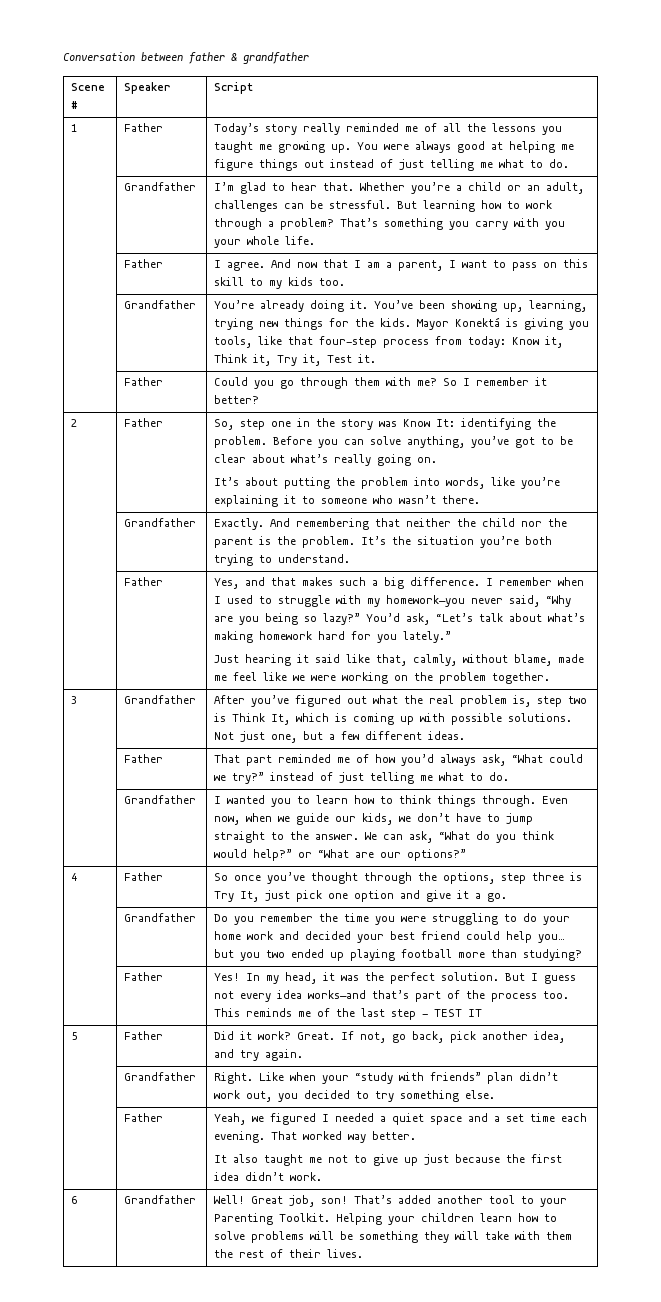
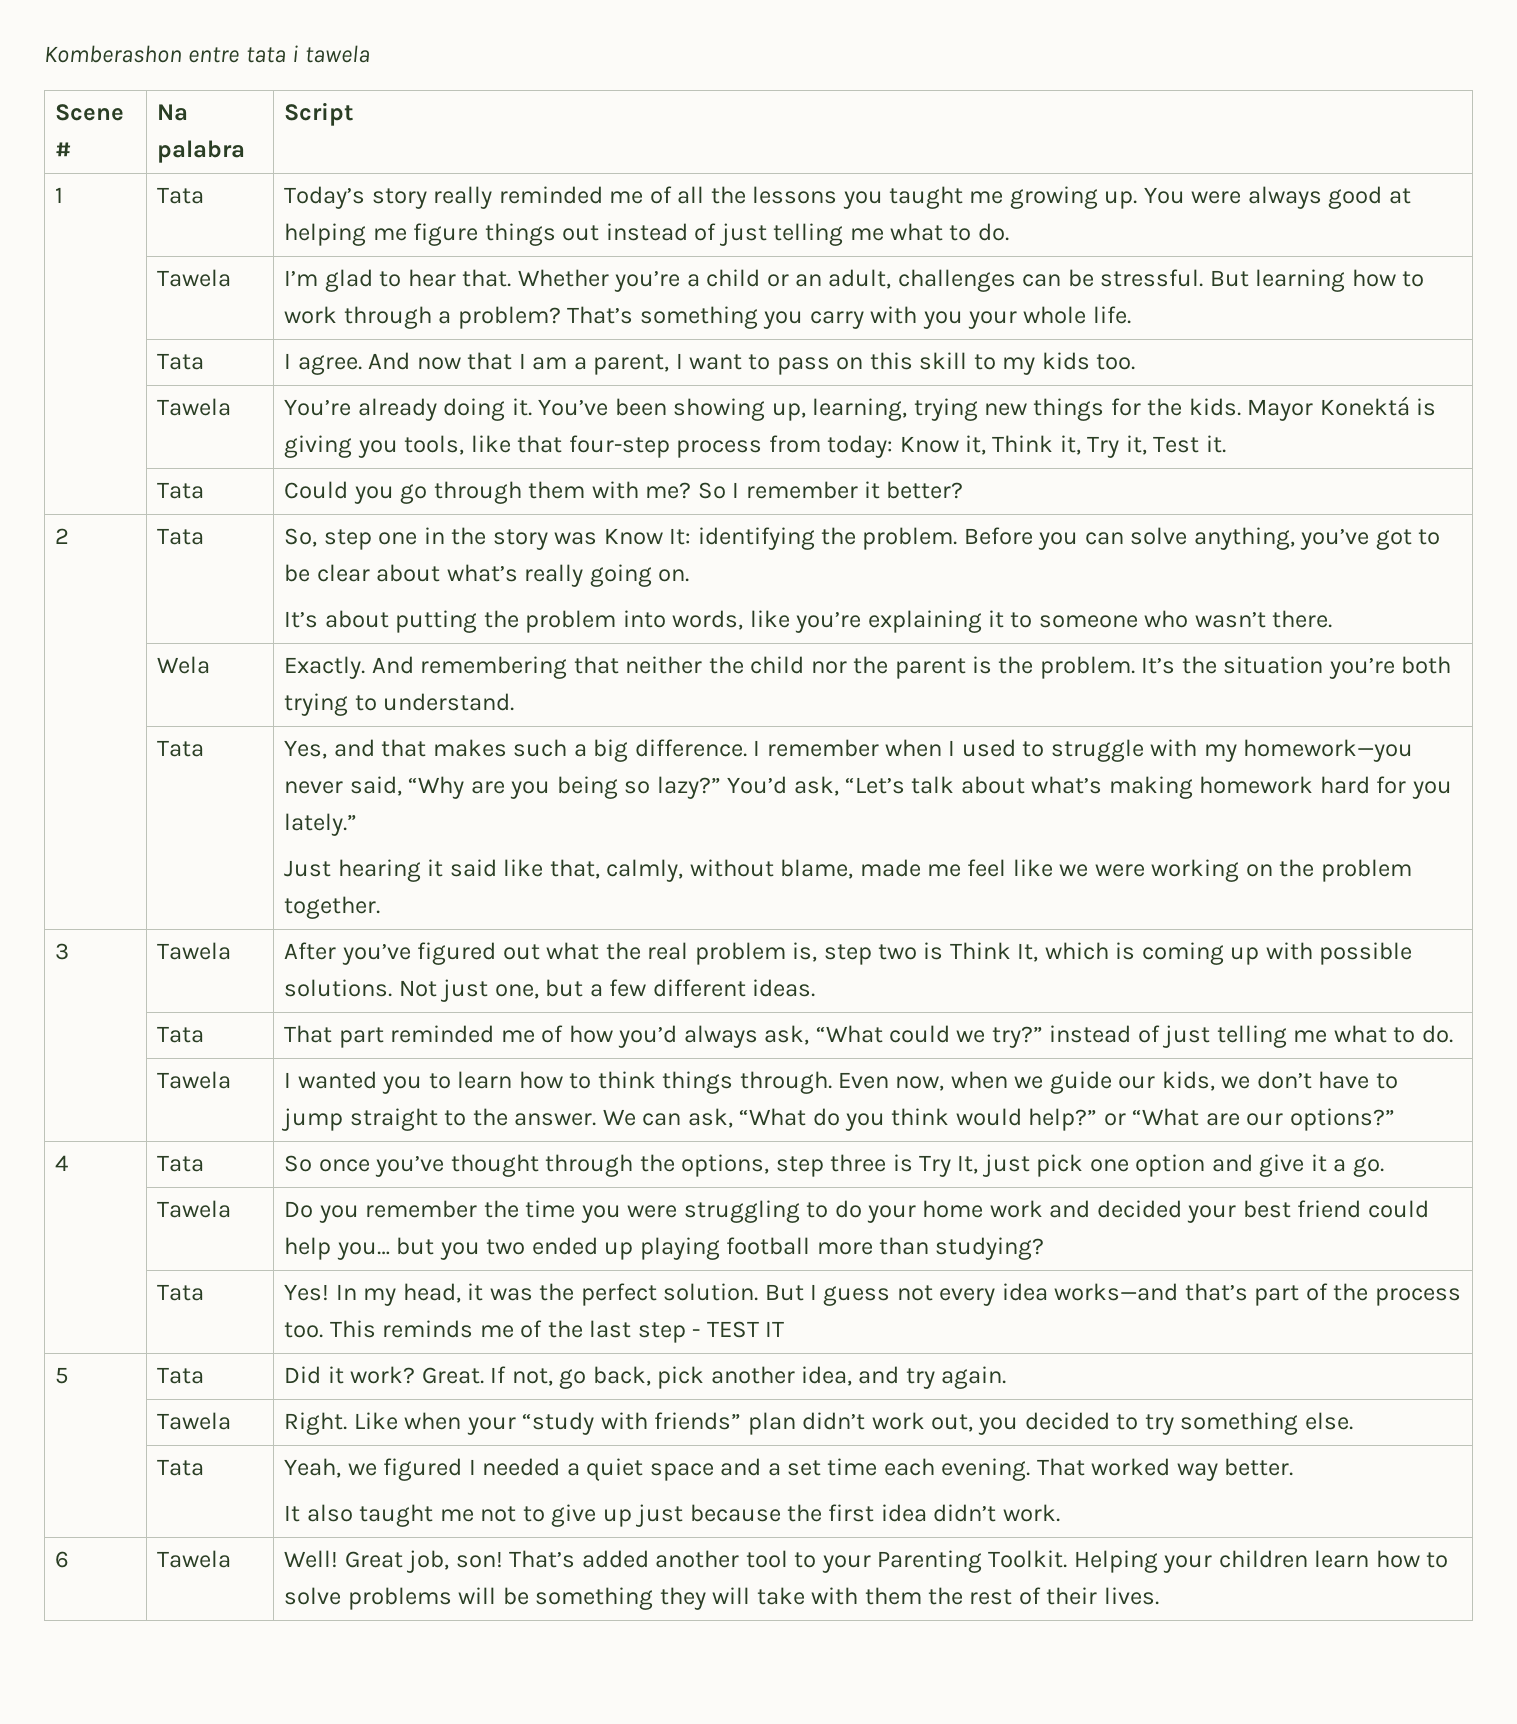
[63,52,309,64] Conversation between father & grandfather -> [44,45,370,63] Komberashon entre tata i tawela
[124,82,172,94] Speaker -> [157,104,189,121] [157,140,246,163] Na palabra
[124,123,164,132] Father -> [157,187,205,204] Tata
[124,182,197,191] Grandfather -> [157,269,232,287] Tawela
[124,259,164,268] Father -> [157,353,205,370] Tata
[124,300,197,309] Grandfather -> [157,398,232,416] Tawela
[124,377,164,386] Father -> [157,482,205,499] Tata
[124,418,164,427] Father -> [157,528,205,545] Tata
[124,518,197,527] Grandfather -> [157,656,211,674] Wela
[124,577,164,586] Father -> [157,740,205,757] Tata
[124,695,197,704] Grandfather -> [157,942,232,960] Tawela
[124,754,164,763] Father -> [157,1026,205,1043] Tata
[124,795,197,804] Grandfather -> [157,1071,232,1089] Tawela
[124,872,164,881] Father -> [157,1155,205,1172] Tata
[124,913,197,922] Grandfather -> [157,1200,232,1218] Tawela
[124,972,164,981] Father -> [157,1284,205,1301] Tata
[124,1031,164,1040] Father -> [157,1367,205,1384] Tata
[124,1072,197,1081] Grandfather -> [157,1412,232,1430] Tawela
[124,1113,164,1122] Father -> [157,1459,205,1476] Tata
[124,1195,197,1204] Grandfather -> [157,1550,232,1568] Tawela

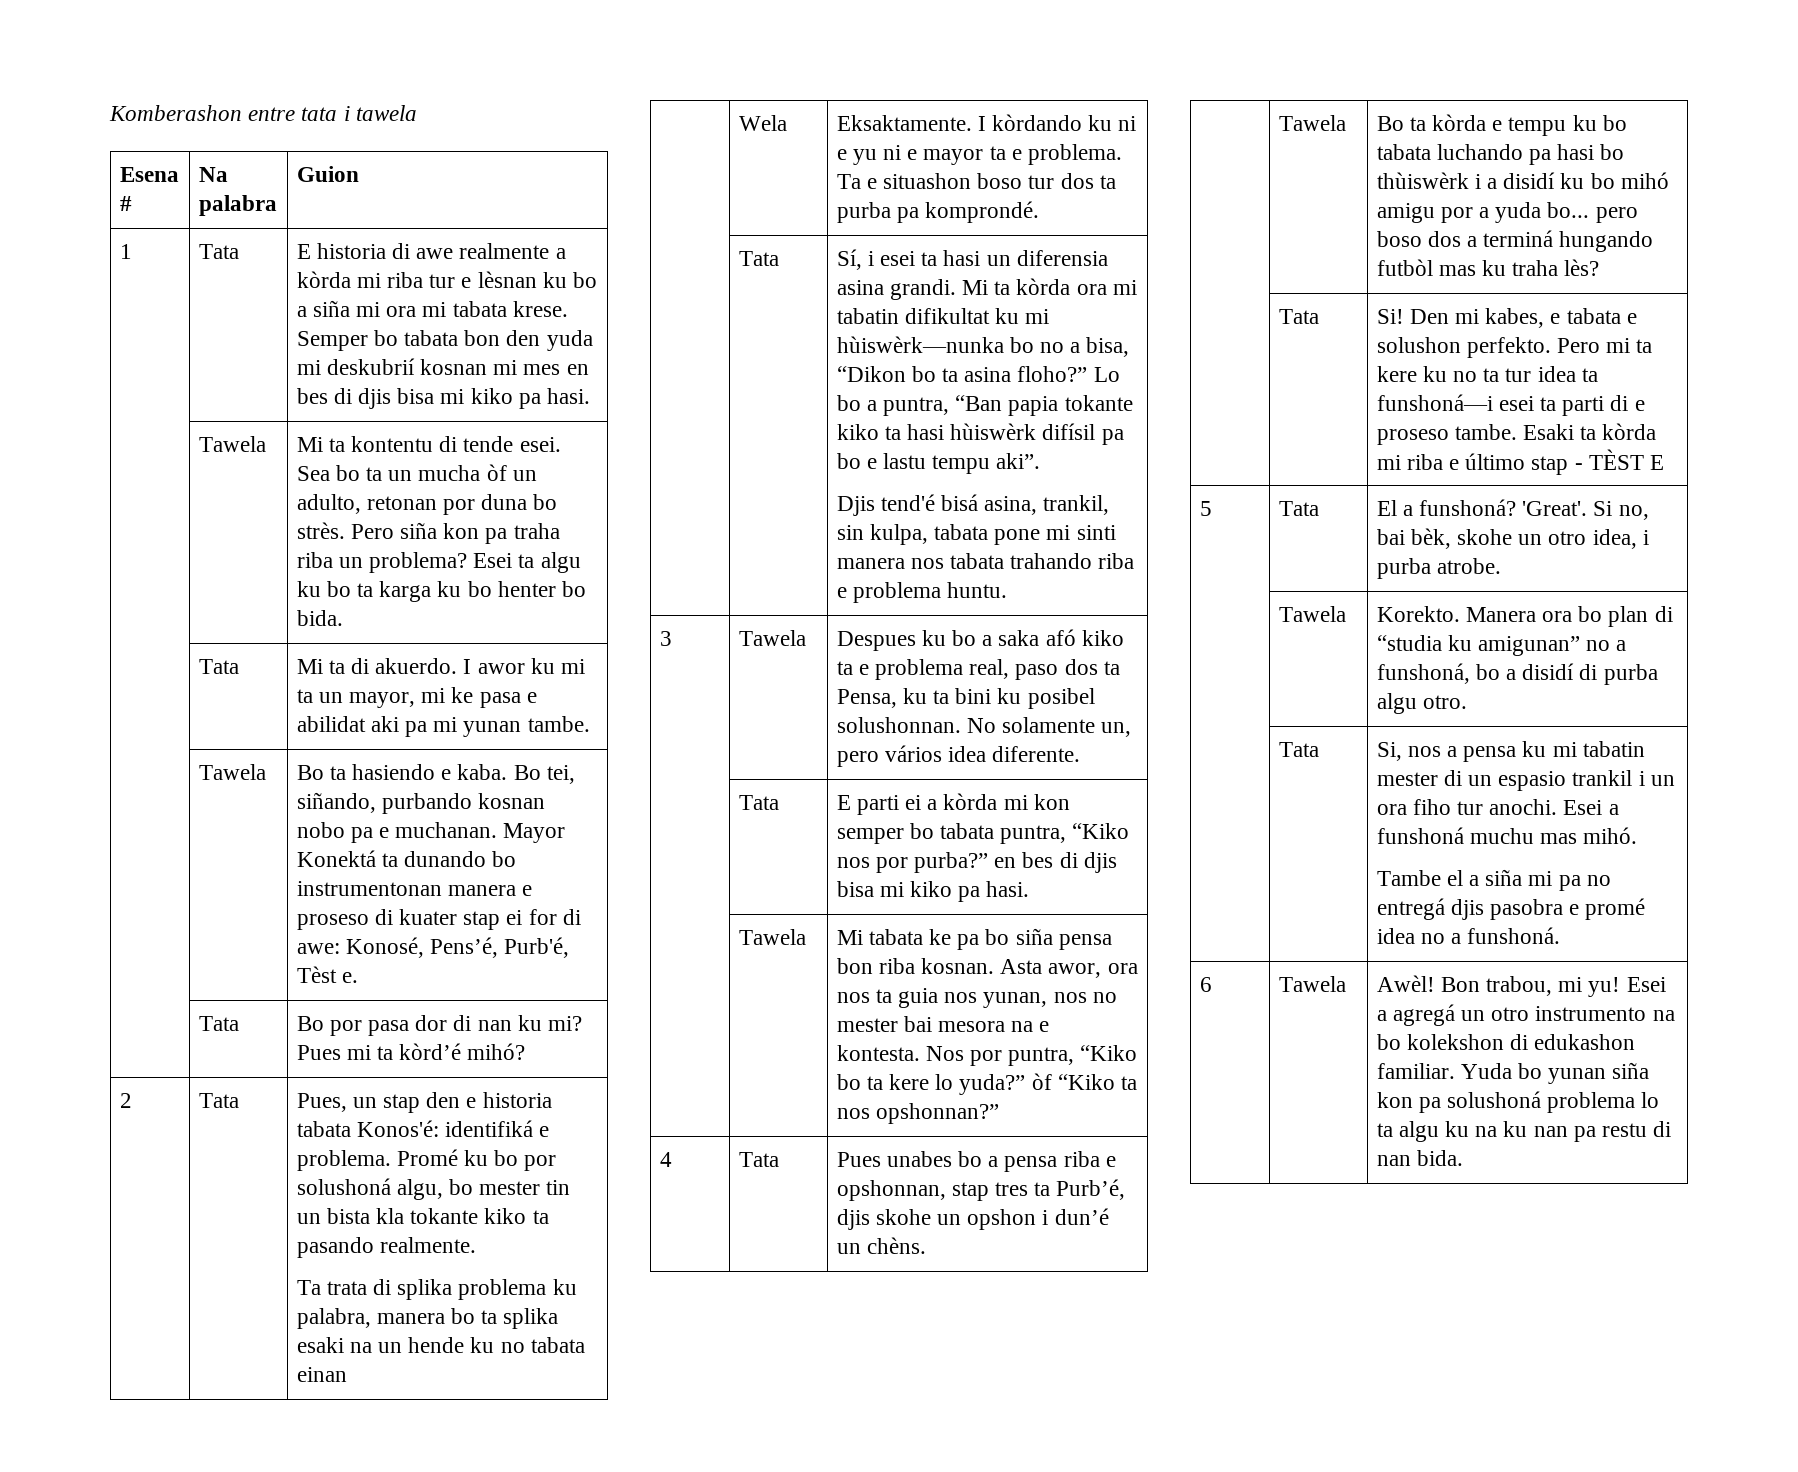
[55,104,125,121] Scene -> [119,167,179,182] Esena
[284,102,354,126] Script -> [296,166,359,182] Guion
[284,186,1411,209] [284,223,1009,246] [157,269,232,287] [284,269,1425,292] [284,306,1131,329] [157,353,205,370] [284,352,1136,375] [157,398,232,416] [284,396,1437,421] [284,435,1226,458] [157,482,205,499] [284,481,964,504] [55,528,70,544] [157,528,205,545] [284,527,1441,550] [284,564,690,587] [284,610,1333,633] [157,656,211,674] [284,656,1452,679] [284,693,515,716] [157,740,205,757] [284,739,1414,762] [284,776,1452,799] [284,813,358,836] [284,859,1412,882] [284,896,381,919] [55,943,70,960] [157,942,232,960] [284,942,1413,965] [284,979,816,1002] [157,1026,205,1043] [284,1025,1453,1048] [157,1071,232,1089] [284,1071,1398,1094] [281,1108,1395,1131] [55,1155,69,1171] [157,1155,205,1172] [284,1154,1384,1177] [157,1200,232,1218] [284,1200,1429,1223] [284,1237,1045,1260] [157,1284,205,1301] [284,1283,1461,1306] [284,1320,785,1343] [55,1367,70,1384] [157,1367,205,1384] [284,1366,1007,1389] [157,1412,232,1430] [284,1412,1353,1435] [157,1459,205,1476] [284,1458,1294,1481] [284,1504,1060,1527] [55,1551,70,1568] [157,1550,232,1568] [284,1550,1449,1573] [284,1587,1159,1610] Today’s story really reminded me of all the lessons you taught me growing up. You were always good at helping me figure things out instead of just telling me what to do. // | Tawela | I’m glad to hear that. Whether you’re a child or an adult, challenges can be stressful. But learning how to work through a problem? That’s something you carry with you your whole life. // | Tata | I agree. And now that I am a parent, I want to pass on this skill to my kids too. // | Tawela | You’re already doing it. You’ve been showing up, learning, trying new things for the kids. Mayor Konektá is giving you tools, like that four-step process from today: Know it, Think it, Try it, Test it. // | Tata | Could you go through them with me? So I remember it better? // 2 | Tata | So, step one in the story was Know It: identifying the problem. Before you can solve anything, you’ve got to be clear about what’s really going on. // It’s about putting the problem into words, like you’re explaining it to someone who wasn’t there. // | Wela | Exactly. And remembering that neither the child nor the parent is the problem. It’s the situation you’re both trying to understand. // | Tata | Yes, and that makes such a big difference. I remember when I used to struggle with my homework—you never said, “Why are you being so lazy?” You’d ask, “Let’s talk about what’s making homework hard for you lately.” // Just hearing it said like that, calmly, without blame, made me feel like we were working on the problem together. // 3 | Tawela | After you’ve figured out what the real problem is, step two is Think It, which is coming up with possible solutions. Not just one, but a few different ideas. // | Tata | That part reminded me of how you’d always ask, “What could we try?” instead of just telling me what to do. // | Tawela | I wanted you to learn how to think things through. Even now, when we guide our kids, we don’t have to jump straight to the answer. We can ask, “What do you think would help?” or “What are our options?” // 4 | Tata | So once you’ve thought through the options, step three is Try It, just pick one option and give it a go. // | Tawela | Do you remember the time you were struggling to do your home work and decided your best friend could help you… but you two ended up playing football more than studying? // | Tata | Yes! In my head, it was the perfect solution. But I guess not every idea works—and that’s part of the process too. This reminds me of the last step - TEST IT // 5 | Tata | Did it work? Great. If not, go back, pick another idea, and try again. // | Tawela | Right. Like when your “study with friends” plan didn’t work out, you decided to try something else. // | Tata | Yeah, we figured I needed a quiet space and a set time each evening. That worked way better. // It also taught me not to give up just because the first idea didn’t work. // 6 | Tawela | Well! Great job, son! That’s added another tool to your Parenting Toolkit. Helping your children learn how to solve problems will be something they will take with them the rest of their lives. -> [296,243,566,259] [296,271,598,288] [296,300,568,317] [296,330,593,351] [296,358,589,375] [296,388,591,409] [198,436,266,452] [296,436,561,452] [296,464,537,481] [296,494,558,515] [296,522,560,544] [296,552,581,573] [296,581,587,602] [296,610,343,626] [198,659,239,674] [296,658,586,674] [296,687,537,708] [296,716,590,737] [198,764,266,780] [296,764,575,784] [296,792,545,814] [296,822,566,843] [296,850,517,867] [296,881,532,896] [296,909,581,930] [296,937,570,958] [296,966,358,983] [198,1016,239,1031] [296,1015,583,1036] [296,1043,526,1060] [119,1093,132,1108] [198,1093,239,1108] [296,1092,552,1113] [296,1120,550,1137] [296,1149,557,1171] [296,1178,571,1200] [296,1208,549,1224] [296,1237,476,1258] [296,1279,577,1300] [296,1308,559,1329] [296,1337,585,1353] [296,1367,347,1382] [738,115,787,131] [836,114,1137,131] [836,144,1123,165] [836,173,1116,189] [836,201,1039,223] [738,251,779,266] [836,249,1108,270] [836,278,1137,300] [836,308,1050,324] [836,336,1130,357] [836,366,1120,382] [836,395,1133,416] [836,423,1124,445] [836,453,1041,474] [836,494,1110,516] [836,524,1116,545] [836,553,1135,569] [836,582,1007,603] [659,631,672,646] [738,630,806,646] [836,629,1124,651] [836,659,1120,680] [836,688,1095,709] [836,717,1132,737] [836,745,1081,767] [738,795,779,810] [836,793,1070,815] [836,823,1130,844] [836,852,1117,873] [836,881,1030,902] [738,929,806,945] [836,928,1112,950] [836,958,1138,978] [836,988,1117,1008] [836,1016,1050,1032] [836,1045,1138,1066] [836,1073,1138,1095] [836,1103,999,1124] [659,1152,672,1167] [738,1152,779,1167] [836,1151,1116,1172] [836,1179,1126,1201] [836,1208,1109,1230] [836,1237,926,1254] [1278,115,1346,131] [1376,114,1627,136] [1376,144,1625,165] [1376,172,1669,189] [1376,202,1638,223] [1376,230,1654,252] [1376,259,1600,276] [1278,309,1319,324] [1376,308,1637,328] [1376,337,1653,358] [1376,366,1598,382] [1376,394,1645,416] [1376,423,1657,445] [1376,449,1665,475] [1199,501,1212,516] [1278,501,1319,516] [1376,499,1649,520] [1376,528,1649,549] [1376,558,1501,579] [1278,606,1346,622] [1376,606,1673,627] [1376,635,1627,656] [1376,663,1658,685] [1376,693,1467,714] [1278,742,1319,757] [1376,741,1645,762] [1376,770,1675,791] [1376,799,1619,815] [1376,827,1638,844] [1376,869,1611,891] [1376,898,1646,920] [1376,927,1561,944] [1199,977,1212,992] [1278,976,1346,992] [1376,975,1666,997] [1376,1004,1675,1026] [1376,1034,1636,1050] [1376,1062,1650,1084] [1376,1091,1660,1113] [1376,1121,1672,1142] [1376,1150,1463,1166] E historia di awe realmente a kòrda mi riba tur e lèsnan ku bo a siña mi ora mi tabata krese. Semper bo tabata bon den yuda mi deskubrií kosnan mi mes en bes di djis bisa mi kiko pa hasi. // | Tawela | Mi ta kontentu di tende esei. Sea bo ta un mucha òf un adulto, retonan por duna bo strès. Pero siña kon pa traha riba un problema? Esei ta algu ku bo ta karga ku bo henter bo bida. // | Tata | Mi ta di akuerdo. I awor ku mi ta un mayor, mi ke pasa e abilidat aki pa mi yunan tambe. // | Tawela | Bo ta hasiendo e kaba. Bo tei, siñando, purbando kosnan nobo pa e muchanan. Mayor Konektá ta dunando bo instrumentonan manera e proseso di kuater stap ei for di awe: Konosé, Pens’é, Purb'é, Tèst e. // | Tata | Bo por pasa dor di nan ku mi? Pues mi ta kòrd’é mihó? // 2 | Tata | Pues, un stap den e historia tabata Konos'é: identifiká e problema. Promé ku bo por solushoná algu, bo mester tin un bista kla tokante kiko ta pasando realmente. // Ta trata di splika problema ku palabra, manera bo ta splika esaki na un hende ku no tabata einan // | Wela | Eksaktamente. I kòrdando ku ni e yu ni e mayor ta e problema. Ta e situashon boso tur dos ta purba pa komprondé. // | Tata | Sí, i esei ta hasi un diferensia asina grandi. Mi ta kòrda ora mi tabatin difikultat ku mi hùiswèrk—nunka bo no a bisa, “Dikon bo ta asina floho?” Lo bo a puntra, “Ban papia tokante kiko ta hasi hùiswèrk difísil pa bo e lastu tempu aki”. // Djis tend'é bisá asina, trankil, sin kulpa, tabata pone mi sinti manera nos tabata trahando riba e problema huntu. // 3 | Tawela | Despues ku bo a saka afó kiko ta e problema real, paso dos ta Pensa, ku ta bini ku posibel solushonnan. No solamente un, pero vários idea diferente. // | Tata | E parti ei a kòrda mi kon semper bo tabata puntra, “Kiko nos por purba?” en bes di djis bisa mi kiko pa hasi. // | Tawela | Mi tabata ke pa bo siña pensa bon riba kosnan. Asta awor, ora nos ta guia nos yunan, nos no mester bai mesora na e kontesta. Nos por puntra, “Kiko bo ta kere lo yuda?” òf “Kiko ta nos opshonnan?” // 4 | Tata | Pues unabes bo a pensa riba e opshonnan, stap tres ta Purb’é, djis skohe un opshon i dun’é un chèns. // | Tawela | Bo ta kòrda e tempu ku bo tabata luchando pa hasi bo thùiswèrk i a disidí ku bo mihó amigu por a yuda bo... pero boso dos a terminá hungando futbòl mas ku traha lès? // | Tata | Si! Den mi kabes, e tabata e solushon perfekto. Pero mi ta kere ku no ta tur idea ta funshoná—i esei ta parti di e proseso tambe. Esaki ta kòrda mi riba e último stap - TÈST E // 5 | Tata | El a funshoná? 'Great'. Si no, bai bèk, skohe un otro idea, i purba atrobe. // | Tawela | Korekto. Manera ora bo plan di “studia ku amigunan” no a funshoná, bo a disidí di purba algu otro. // | Tata | Si, nos a pensa ku mi tabatin mester di un espasio trankil i un ora fiho tur anochi. Esei a funshoná muchu mas mihó. // Tambe el a siña mi pa no entregá djis pasobra e promé idea no a funshoná. // 6 | Tawela | Awèl! Bon trabou, mi yu! Esei a agregá un otro instrumento na bo kolekshon di edukashon familiar. Yuda bo yunan siña kon pa solushoná problema lo ta algu ku na ku nan pa restu di nan bida.

